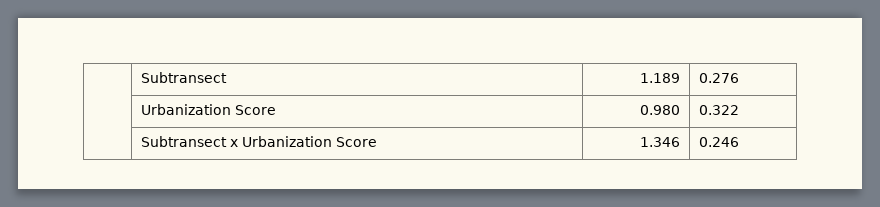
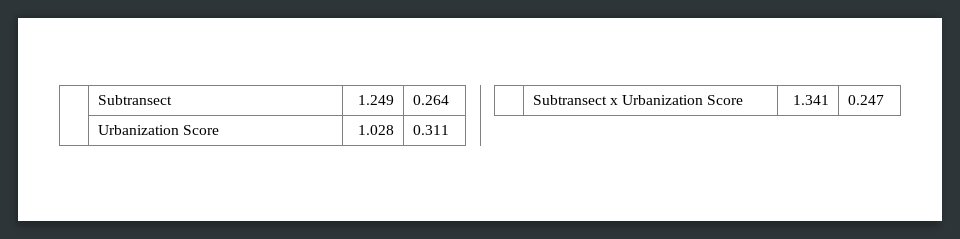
[639,73,680,83] [699,73,740,83] [141,104,277,115] [639,105,680,115] [699,105,740,115] 1.189 | 0.276 // | Urbanization Score | 0.980 | 0.322 -> [358,95,395,105] [412,95,449,105] [97,125,219,135] [358,125,395,135] [412,125,449,135] 1.249 | 0.264 // | Urbanization Score | 1.028 | 0.311
[639,137,680,147] [699,137,740,147] 1.346 | 0.246 -> [793,95,830,105] [847,95,884,105] 1.341 | 0.247

